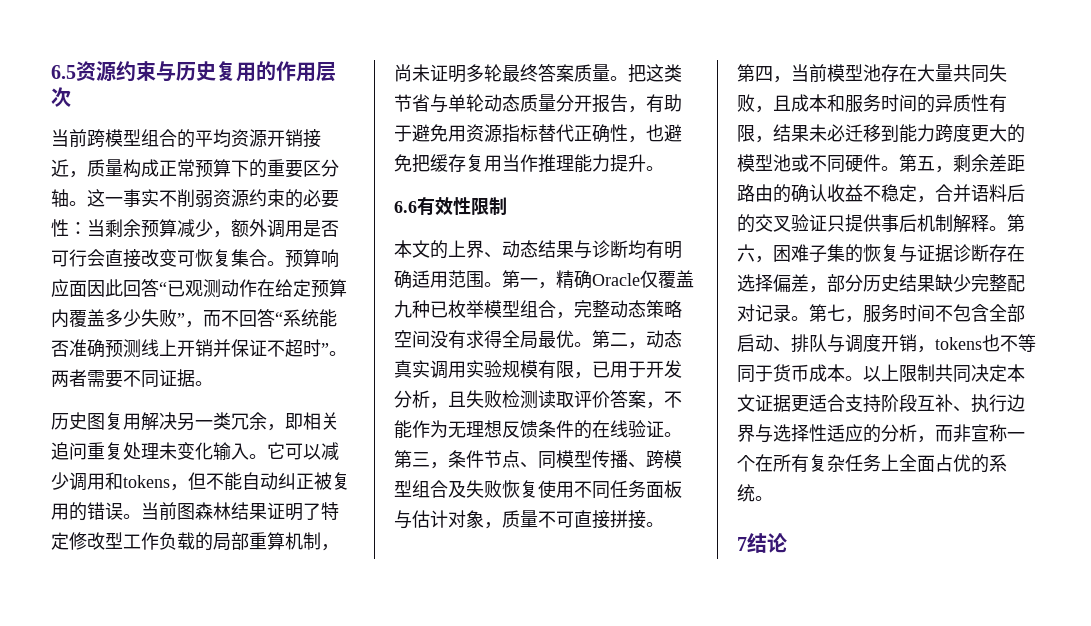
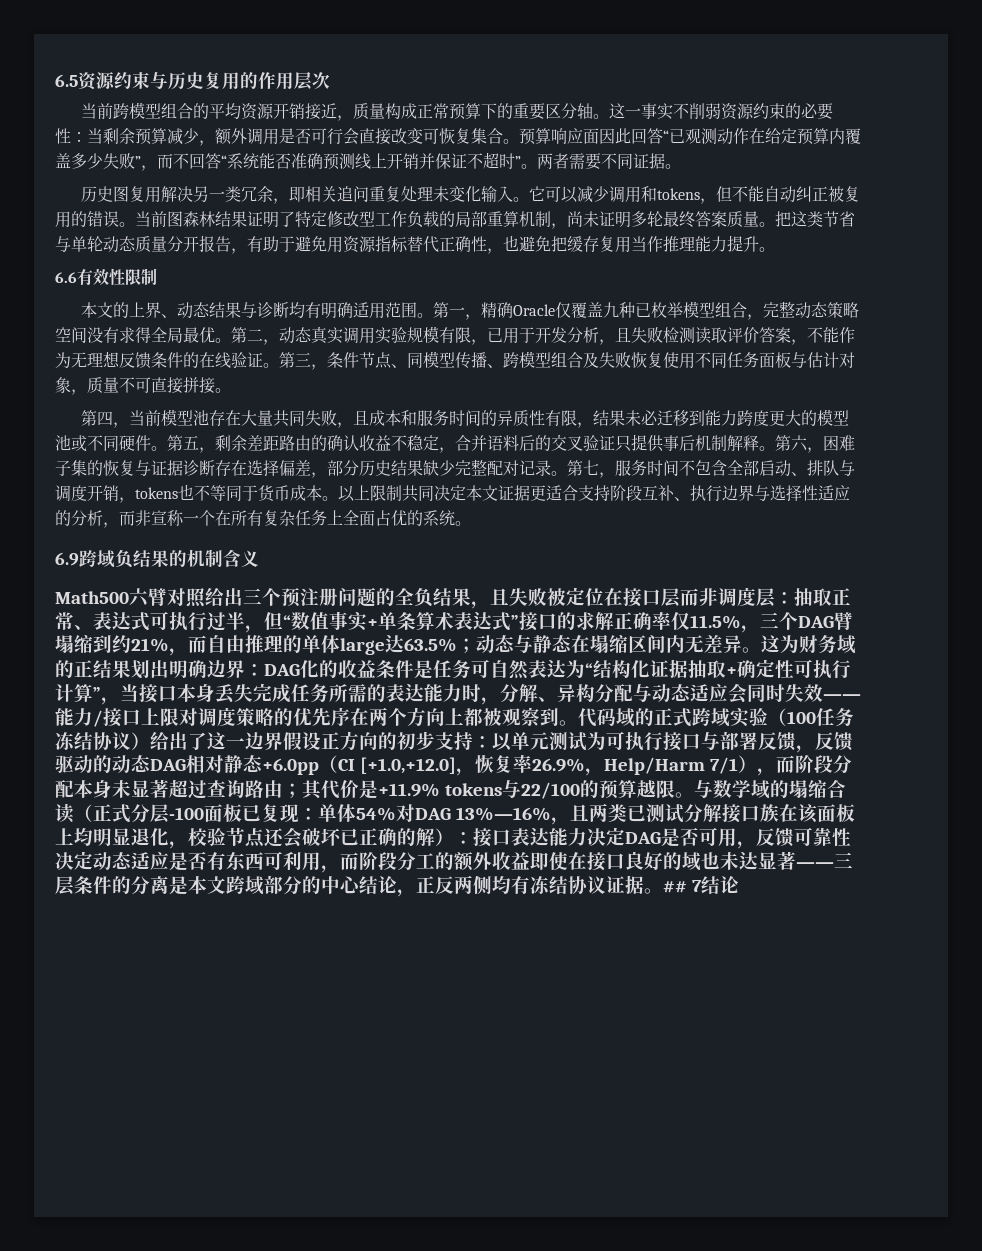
(773, 498) none -> [55,549,259,568] [55,587,851,609] [55,611,853,633] [55,635,856,656] [55,659,851,680] [55,683,861,705] [55,707,854,727] [55,731,853,753] [55,755,852,776] [55,779,846,800] [55,803,855,825] [55,827,851,849] [55,851,853,873] [55,875,687,897] 6.9跨域负结果的机制含义 // Math500六臂对照给出三个预注册问题的全负结果，且失败被定位在接口层而非调度层：抽取正常、表达式可执行过半，但“数值事实+单条算术表达式”接口的求解正确率仅11.5%，三个DAG臂塌缩到约21%，而自由推理的单体large达63.5%；动态与静态在塌缩区间内无差异。这为财务域的正结果划出明确边界：DAG化的收益条件是任务可自然表达为“结构化证据抽取+确定性可执行计算”，当接口本身丢失完成任务所需的表达能力时，分解、异构分配与动态适应会同时失效——能力/接口上限对调度策略的优先序在两个方向上都被观察到。代码域的正式跨域实验（100任务冻结协议）给出了这一边界假设正方向的初步支持：以单元测试为可执行接口与部署反馈，反馈驱动的动态DAG相对静态+6.0pp（CI [+1.0,+12.0]，恢复率26.9%，Help/Harm 7/1），而阶段分配本身未显著超过查询路由；其代价是+11.9% tokens与22/100的预算越限。与数学域的塌缩合读（正式分层-100面板已复现：单体54%对DAG 13%—16%，且两类已测试分解接口族在该面板上均明显退化，校验节点还会破坏已正确的解）：接口表达能力决定DAG是否可用，反馈可靠性决定动态适应是否有东西可利用，而阶段分工的额外收益即使在接口良好的域也未达显著——三层条件的分离是本文跨域部分的中心结论，正反两侧均有冻结协议证据。##

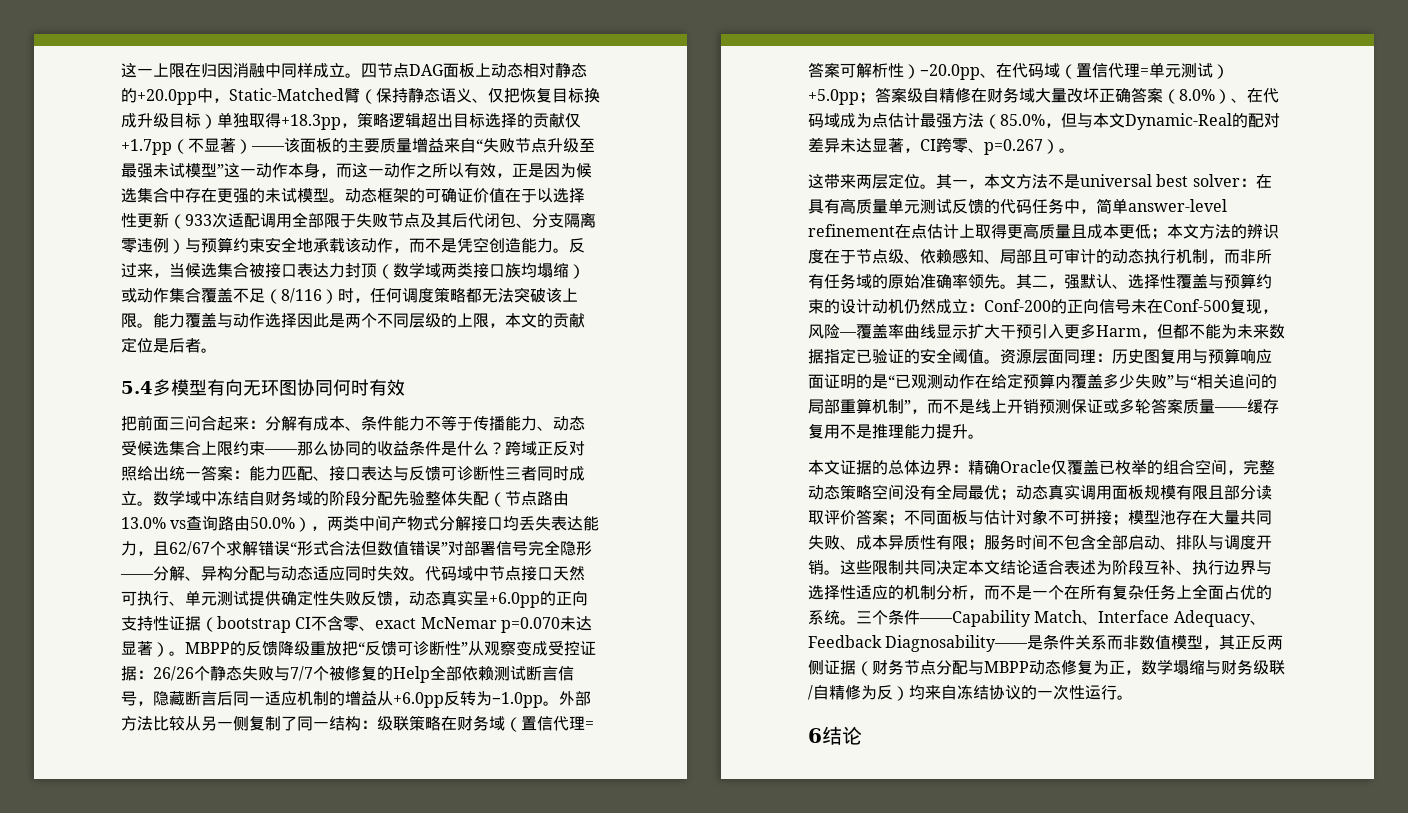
[55,71,330,90] [81,102,834,121] [55,128,519,146] 6.5资源约束与历史复用的作用层次 // 当前跨模型组合的平均资源开销接近，质量构成正常预算下的重要区分轴。这一事实不削弱资源约束的必要性：当剩余预算减少，额外调用是否可行会直接改变可恢复集合。 -> [121,62,587,78] [121,87,600,105] [121,112,581,130] [121,137,595,155] [121,162,592,178] [121,187,585,203] [121,212,596,229] [121,237,585,254] [121,262,585,279] [121,287,578,304] [121,313,585,328] [121,337,217,353] [121,379,405,396] [121,415,585,431] [121,440,585,456] [121,465,585,481] [121,490,569,507] [121,515,600,532] [121,540,592,556] [120,566,585,581] [121,590,588,608] [121,616,592,633] [121,640,596,657] [121,665,574,683] [121,690,591,708] [121,715,594,732] [808,62,1229,80] [808,87,1279,105] [808,113,1280,130] [808,137,1075,155] [808,173,1272,189] [808,198,1227,214] [808,223,1279,240] [808,248,1272,264] [808,273,1272,289] [808,299,1278,314] [808,323,1285,339] [808,348,1208,364] 这一上限在归因消融中同样成立。四节点DAG面板上动态相对静态的+20.0pp中，Static-Matched臂（保持静态语义、仅把恢复目标换成升级目标）单独取得+18.3pp，策略逻辑超出目标选择的贡献仅+1.7pp（不显著）——该面板的主要质量增益来自“失败节点升级至最强未试模型”这一动作本身，而这一动作之所以有效，正是因为候选集合中存在更强的未试模型。动态框架的可确证价值在于以选择性更新（933次适配调用全部限于失败节点及其后代闭包、分支隔离零违例）与预算约束安全地承载该动作，而不是凭空创造能力。反过来，当候选集合被接口表达力封顶（数学域两类接口族均塌缩）或动作集合覆盖不足（8/116）时，任何调度策略都无法突破该上限。能力覆盖与动作选择因此是两个不同层级的上限，本文的贡献定位是后者。 // 5.4多模型有向无环图协同何时有效 // 把前面三问合起来：分解有成本、条件能力不等于传播能力、动态受候选集合上限约束——那么协同的收益条件是什么？跨域正反对照给出统一答案：能力匹配、接口表达与反馈可诊断性三者同时成立。数学域中冻结自财务域的阶段分配先验整体失配（节点路由13.0% vs查询路由50.0%），两类中间产物式分解接口均丢失表达能力，且62/67个求解错误“形式合法但数值错误”对部署信号完全隐形——分解、异构分配与动态适应同时失效。代码域中节点接口天然可执行、单元测试提供确定性失败反馈，动态真实呈+6.0pp的正向支持性证据（bootstrap CI不含零、exact McNemar p=0.070未达显著）。MBPP的反馈降级重放把“反馈可诊断性”从观察变成受控证据：26/26个静态失败与7/7个被修复的Help全部依赖测试断言信号，隐藏断言后同一适应机制的增益从+6.0pp反转为−1.0pp。外部方法比较从另一侧复制了同一结构：级联策略在财务域（置信代理=答案可解析性）−20.0pp、在代码域（置信代理=单元测试）+5.0pp；答案级自精修在财务域大量改坏正确答案（8.0%）、在代码域成为点估计最强方法（85.0%，但与本文Dynamic-Real的配对差异未达显著，CI跨零、p=0.267）。 // 这带来两层定位。其一，本文方法不是universal best solver：在具有高质量单元测试反馈的代码任务中，简单answer-level refinement在点估计上取得更高质量且成本更低；本文方法的辨识度在于节点级、依赖感知、局部且可审计的动态执行机制，而非所有任务域的原始准确率领先。其二，强默认、选择性覆盖与预算约束的设计动机仍然成立：Conf-200的正向信号未在Conf-500复现，风险—覆盖率曲线显示扩大干预引入更多Harm，但都不能为未来数据指定已验证的安全阈值。资源层面同理：历史图复用与
[599,128,663,144] 因此回答 -> [824,374,888,389] 证明的是
[141,152,681,171] [81,186,861,204] [55,211,855,229] [55,235,567,254] ，而不回答“系统能否准确预测线上开销并保证不超时”。两者需要不同证据。 // 历史图复用解决另一类冗余，即相关追问重复处理未变化输入。它可以减少调用和tokens，但不能自动纠正被复用的错误。当前图森林结果证明了特定修改型工作负载的局部重算机制，尚未证明多轮最终答案质量。把这类节省与单轮动态质量分开报告，有助于避免用资源指标替代正确性，也避免把 -> [1174,373,1277,389] [808,398,1248,414] 与“相关追问的局部重算机制”，而不是线上开销预测保证或多轮答案质量——
[631,236,663,252] 当作 -> [840,424,872,439] 不是
[55,268,157,285] [81,301,748,320] 6.6有效性限制 // 本文的上界、动态结果与诊断均有明确适用范围。第一，精确Oracle仅覆盖九种已枚举模型组合 -> [808,459,1227,475] 本文证据的总体边界：精确Oracle仅覆盖已枚举的组合空间
[119,327,151,343] 求得 -> (936, 492) none
[215,327,279,345] 。第二， -> [1000,489,1016,501] ；
[375,327,407,344] 实验 -> [1112,485,1144,500] 面板
[471,327,855,345] [55,351,855,370] [55,377,231,395] [81,410,162,428] ，已用于开发分析，且失败检测读取评价答案，不能作为无理想反馈条件的在线验证。第三，条件节点、同模型传播、跨模型组合及失败恢复使用不同任务面板与估计对象，质量不可直接拼接。 // 第四，当前 -> [1208,485,1272,500] [808,509,1128,526] 且部分读取评价答案；不同面板与估计对象不可拼接；
[337,409,850,428] [55,434,855,453] [55,459,615,478] ，且成本和服务时间的异质性有限，结果未必迁移到能力跨度更大的模型池或不同硬件。第五，剩余差距路由的确认收益不稳定，合并语料后的交叉验证只提供事后机制解释。第六，困难子集的恢复与证据诊断存在选择偏差，部分历史结果缺少完整配对记录。第七， -> [840,535,984,551] 、成本异质性有限；
[119,484,370,503] ，tokens也不等同于货币成本。以上 -> [824,560,872,575] 。这些
[498,485,610,501] 证据更适合支持 -> [1000,559,1112,575] 结论适合表述为
(71, 518) none -> [904,585,936,600] 机制
[135,510,184,526] 非宣称 -> [1000,585,1032,600] 不是
[55,549,259,568] [55,587,851,609] [55,611,853,633] [55,635,856,656] [55,659,851,680] [55,683,861,705] [55,707,854,727] [55,731,853,753] [55,755,852,776] [55,779,846,800] [55,803,855,825] [55,827,851,849] [55,851,853,873] [55,875,702,897] // 6.9跨域负结果的机制含义 // Math500六臂对照给出三个预注册问题的全负结果，且失败被定位在接口层而非调度层：抽取正常、表达式可执行过半，但“数值事实+单条算术表达式”接口的求解正确率仅11.5%，三个DAG臂塌缩到约21%，而自由推理的单体large达63.5%；动态与静态在塌缩区间内无差异。这为财务域的正结果划出明确边界：DAG化的收益条件是任务可自然表达为“结构化证据抽取+确定性可执行计算”，当接口本身丢失完成任务所需的表达能力时，分解、异构分配与动态适应会同时失效——能力/接口上限对调度策略的优先序在两个方向上都被观察到。代码域的正式跨域实验（100任务冻结协议）给出了这一边界假设正方向的初步支持：以单元测试为可执行接口与部署反馈，反馈驱动的动态DAG相对静态+6.0pp（CI [+1.0,+12.0]，恢复率26.9%，Help/Harm 7/1），而阶段分配本身未显著超过查询路由；其代价是+11.9% tokens与22/100的预算越限。与数学域的塌缩合读（正式分层-100面板已复现：单体54%对DAG 13%—16%，且两类已测试分解接口族在该面板上均明显退化，校验节点还会破坏已正确的解）：接口表达能力决定DAG是否可用，反馈可靠性决定动态适应是否有东西可利用，而阶段分工的额外收益即使在接口良好的域也未达显著——三层条件的分离是本文跨域部分的中心结论，正反两侧均有冻结协议证据。## 7 -> [856,609,1266,627] [808,634,1284,652] [808,659,1285,676] [808,684,1133,701] [808,728,822,743] 三个条件——Capability Match、Interface Adequacy、Feedback Diagnosability——是条件关系而非数值模型，其正反两侧证据（财务节点分配与MBPP动态修复为正，数学塌缩与财务级联/自精修为反）均来自冻结协议的一次性运行。 // 6

